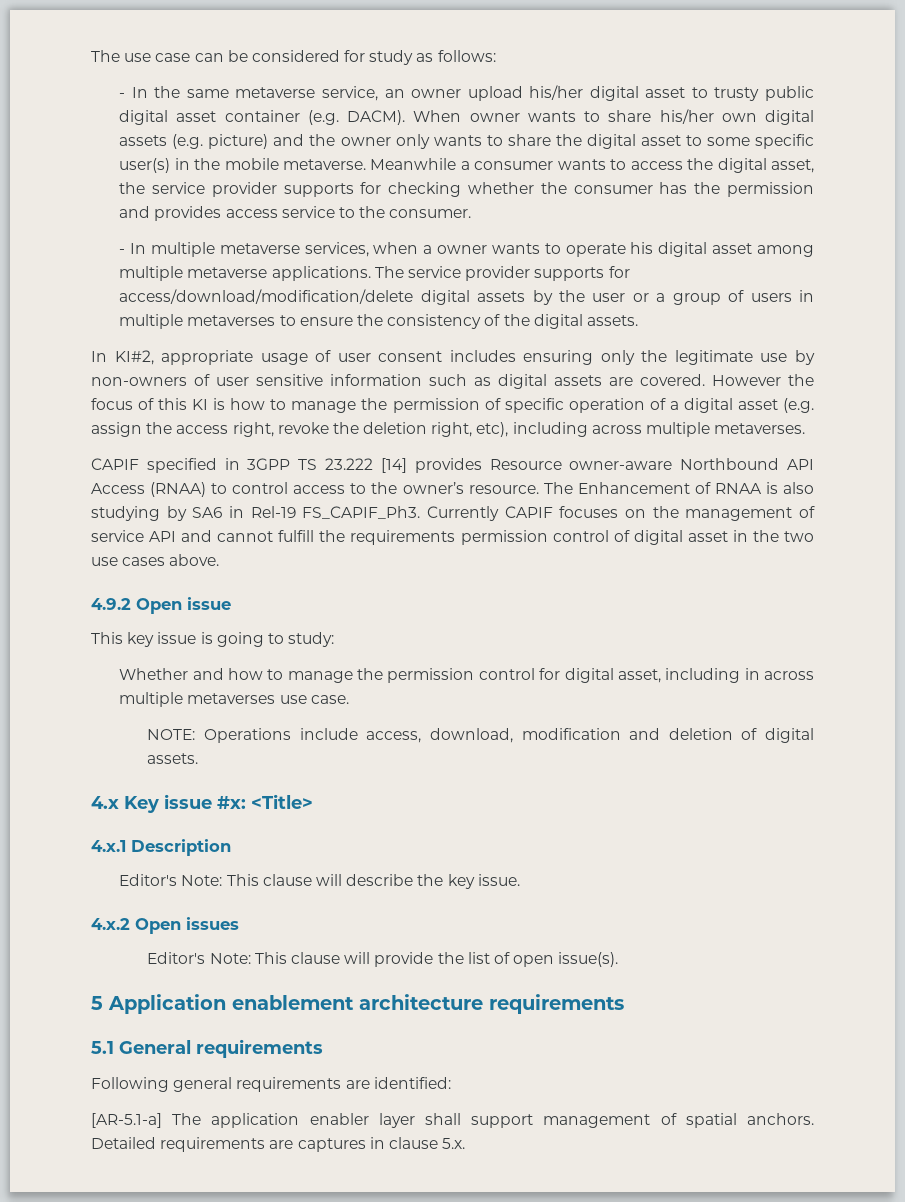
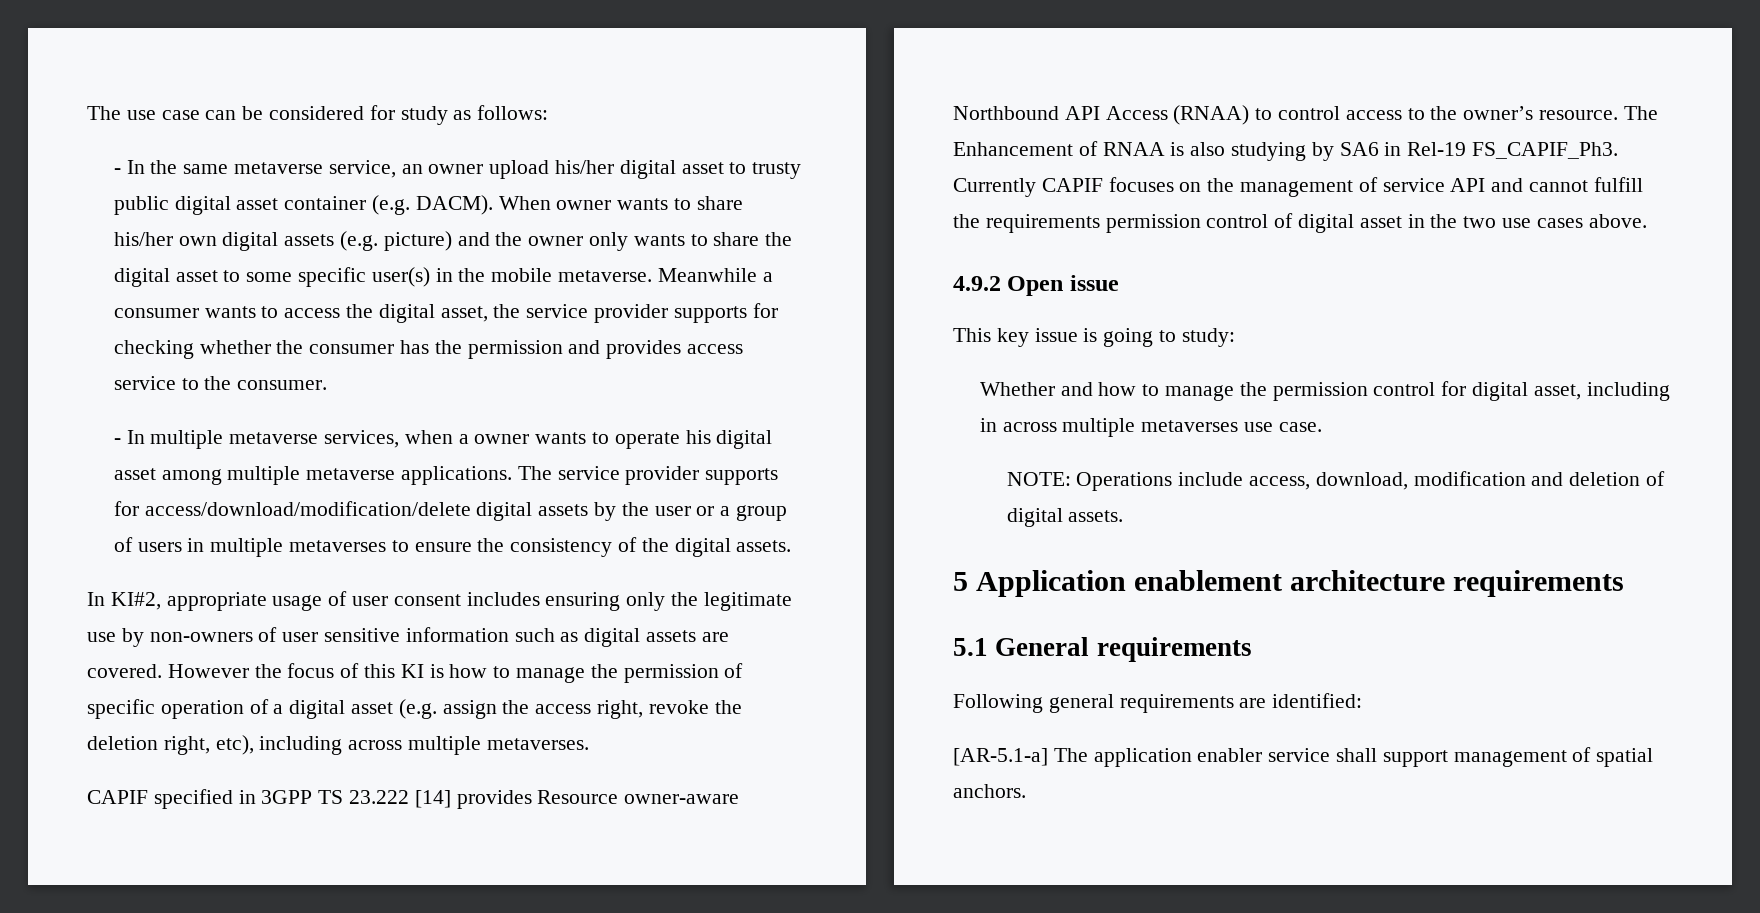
[91,794,313,813] [91,839,231,856] [119,874,520,889] [91,917,239,934] [147,952,619,967] // 4.x Key issue #x: <Title> // 4.x.1 Description // Editor's Note: This clause will describe the key issue. // 4.x.2 Open issues // Editor's Note: This clause will provide the list of open issue(s). -> (1124, 516) none
[378,1113,415,1128] layer -> [1268,748,1331,762] service
[91,1137,466,1152] Detailed requirements are captures in clause 5.x. -> (1026, 791) none

